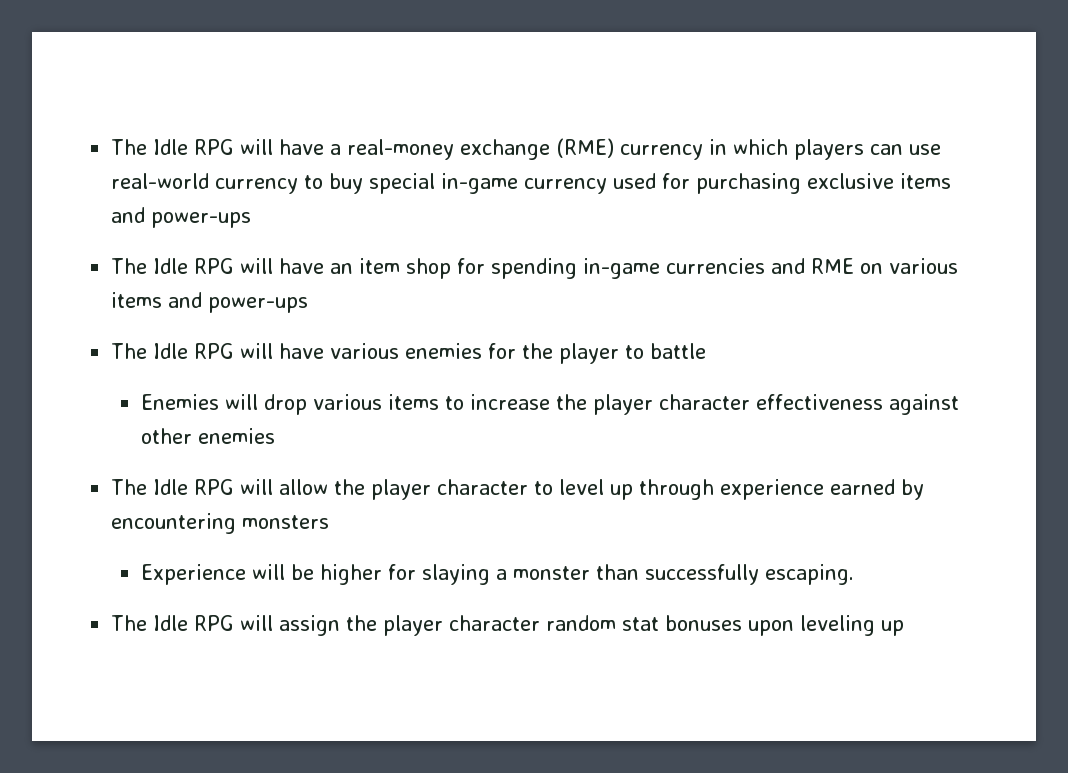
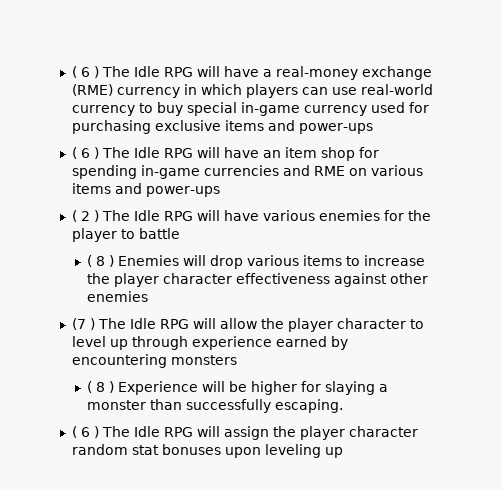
(111, 147) none -> [71,66,99,78] ( 6 )
(252, 220) none -> [71,147,99,159] ( 6 )
(309, 305) none -> [71,210,99,222] ( 2 )
(707, 351) none -> [87,255,115,267] ( 8 )
(276, 436) none -> [71,318,95,330] (7 )
(330, 522) none -> [87,381,115,393] ( 8 )
(855, 574) none -> [71,426,99,438] ( 6 )

